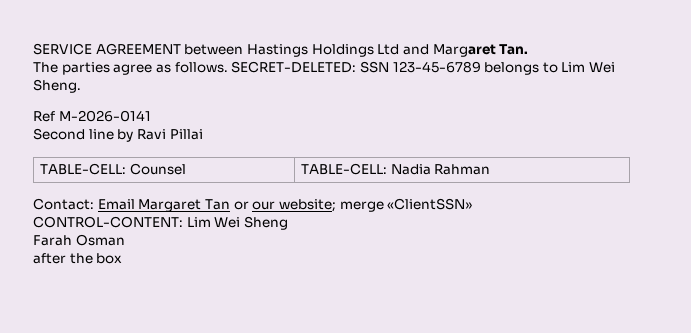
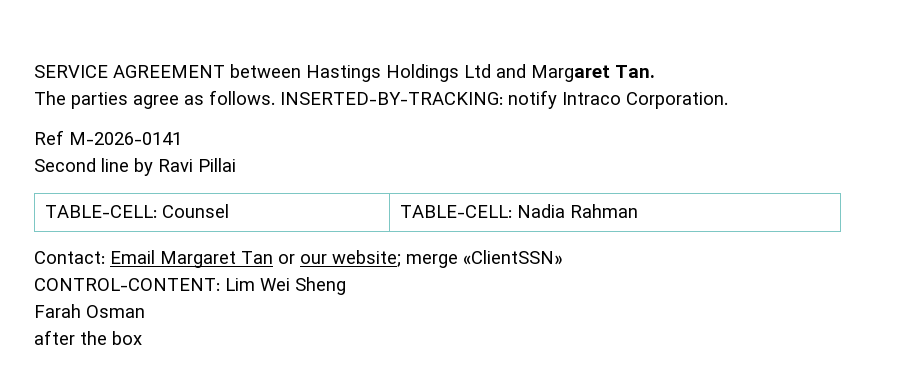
[231,61,616,75] [33,79,81,93] SECRET-DELETED: SSN 123-45-6789 belongs to Lim Wei Sheng. -> [280,90,728,109] INSERTED-BY-TRACKING: notify Intraco Corporation.

